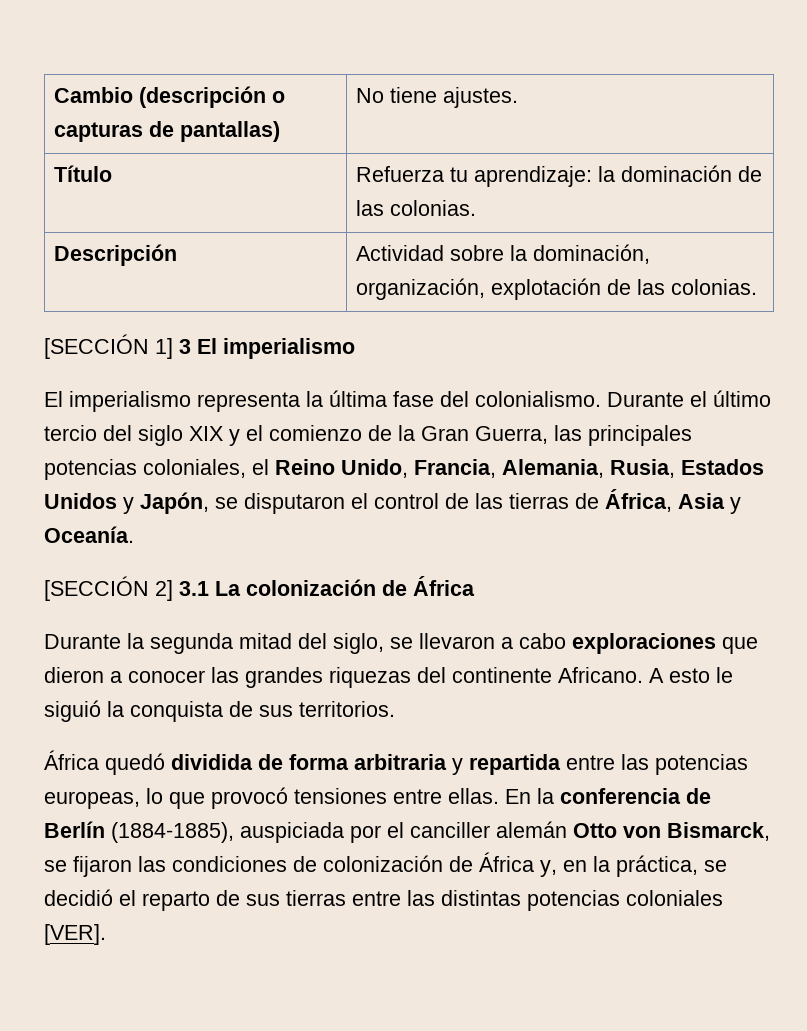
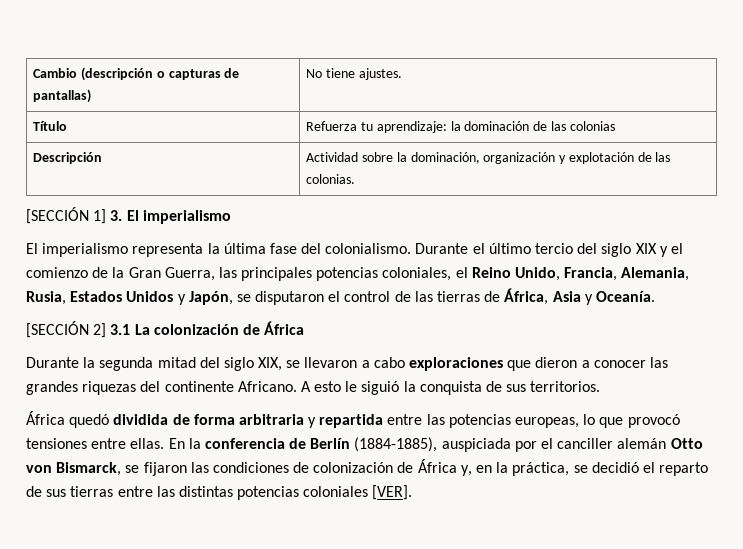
[389,200,476,216] colonias. -> [569,121,615,131] colonias
[355,278,485,300] organización, -> [483,152,567,164] organización y
[179,339,191,354] 3 -> [110,210,123,221] 3.
[333,633,384,654] siglo, -> [223,357,283,371] siglo XIX,

